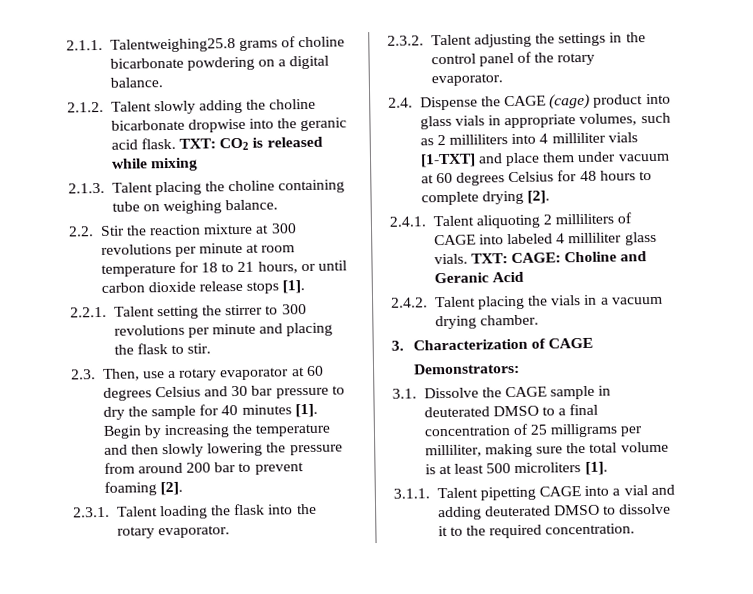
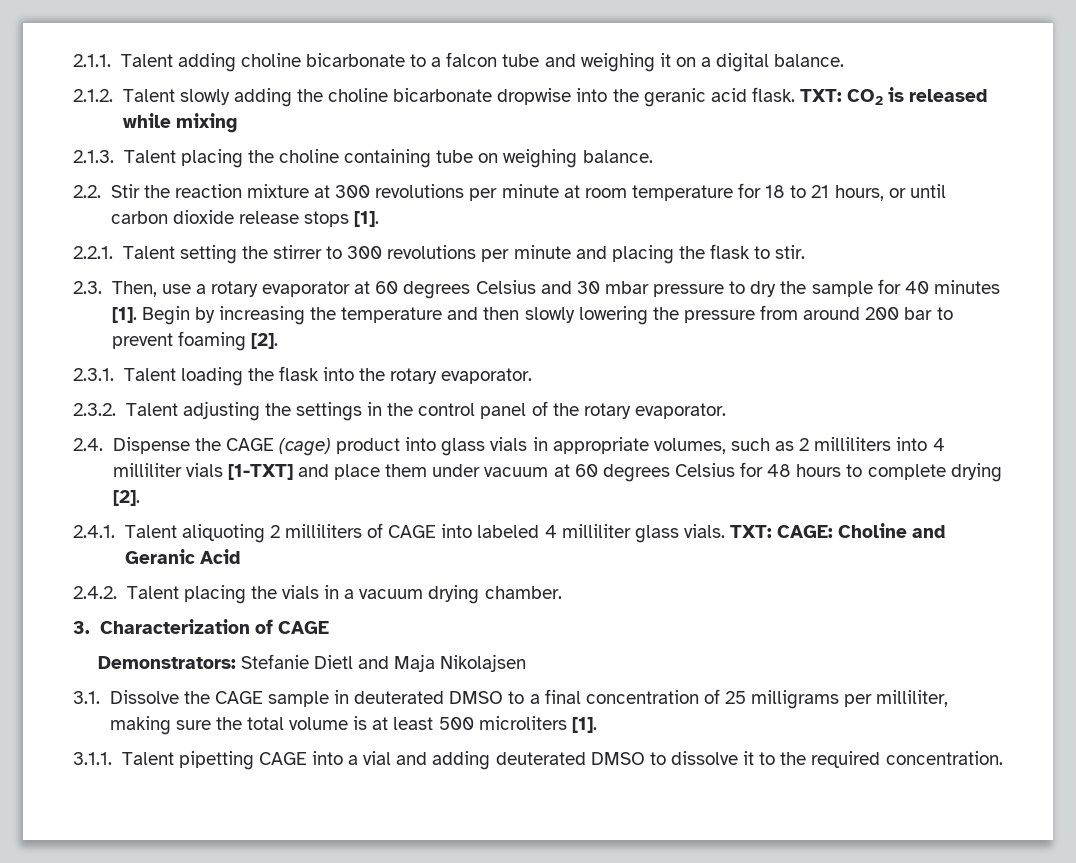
[109,36,346,53] [109,56,255,71] Talentweighing25.8 grams of choline bicarbonate powdering -> [120,52,671,72] Talent adding choline bicarbonate to a falcon tube and weighing it
[251,385,274,396] bar -> [604,281,649,294] mbar
(520, 368) none -> [240,654,527,672] Stefanie Dietl and Maja Nikolajsen

